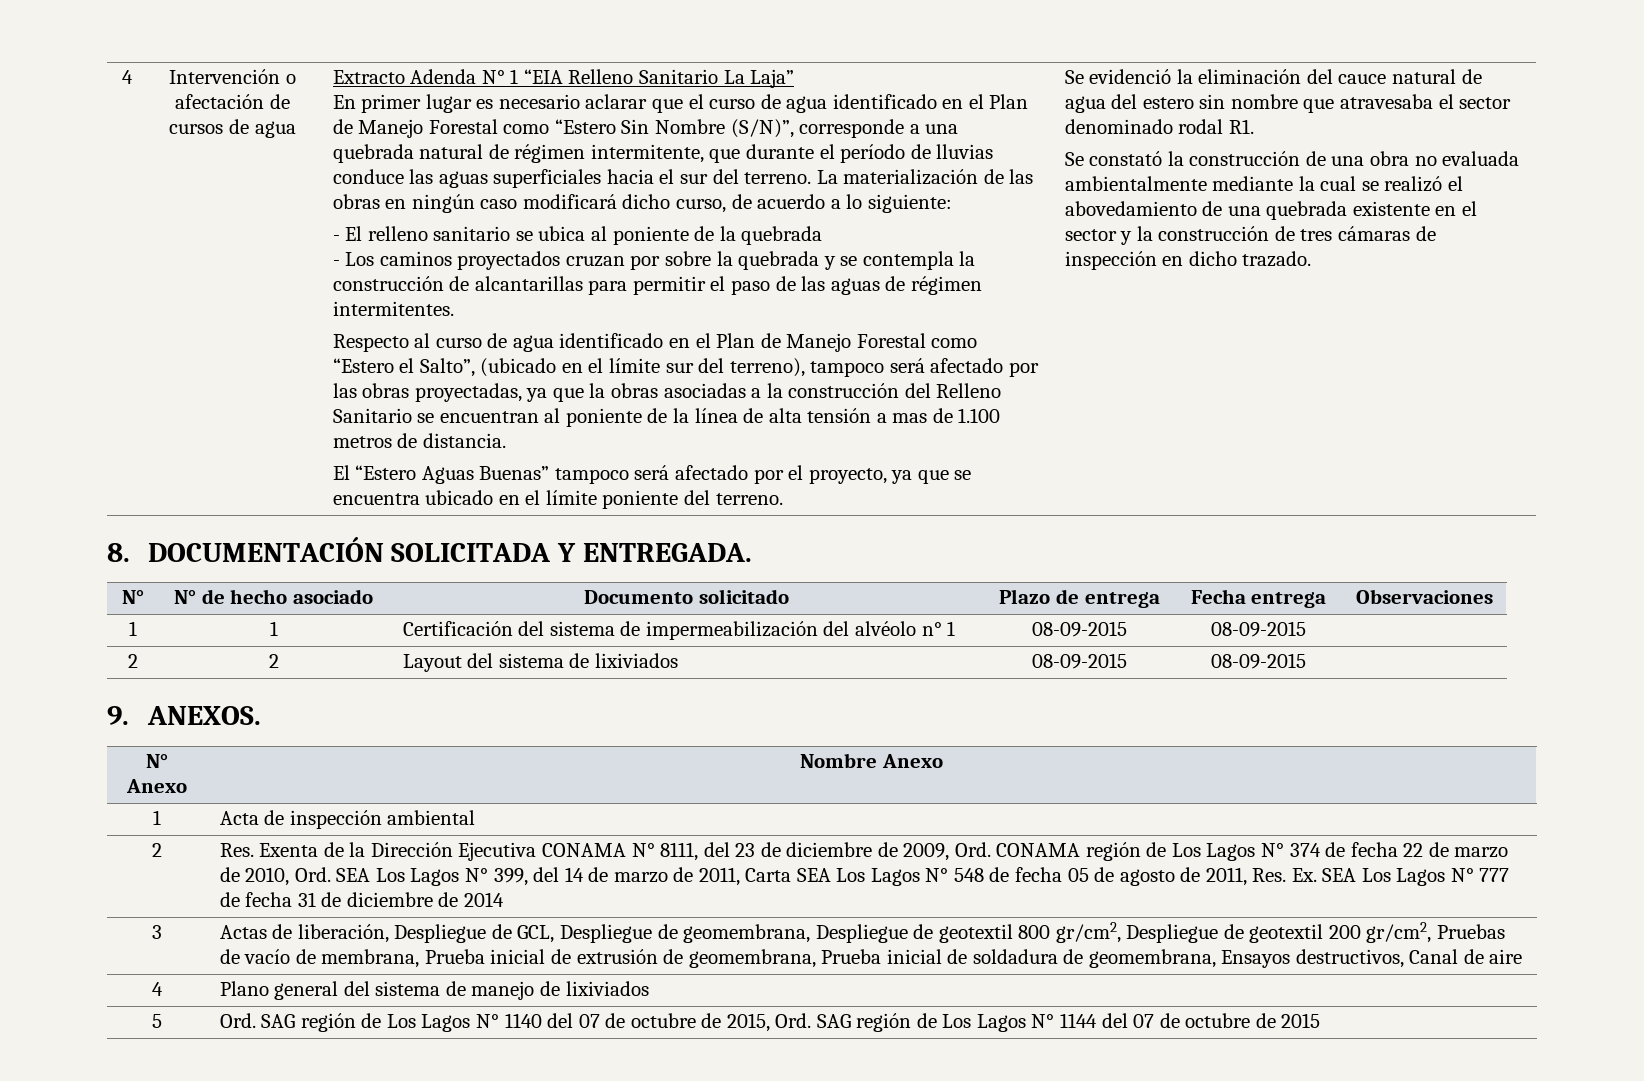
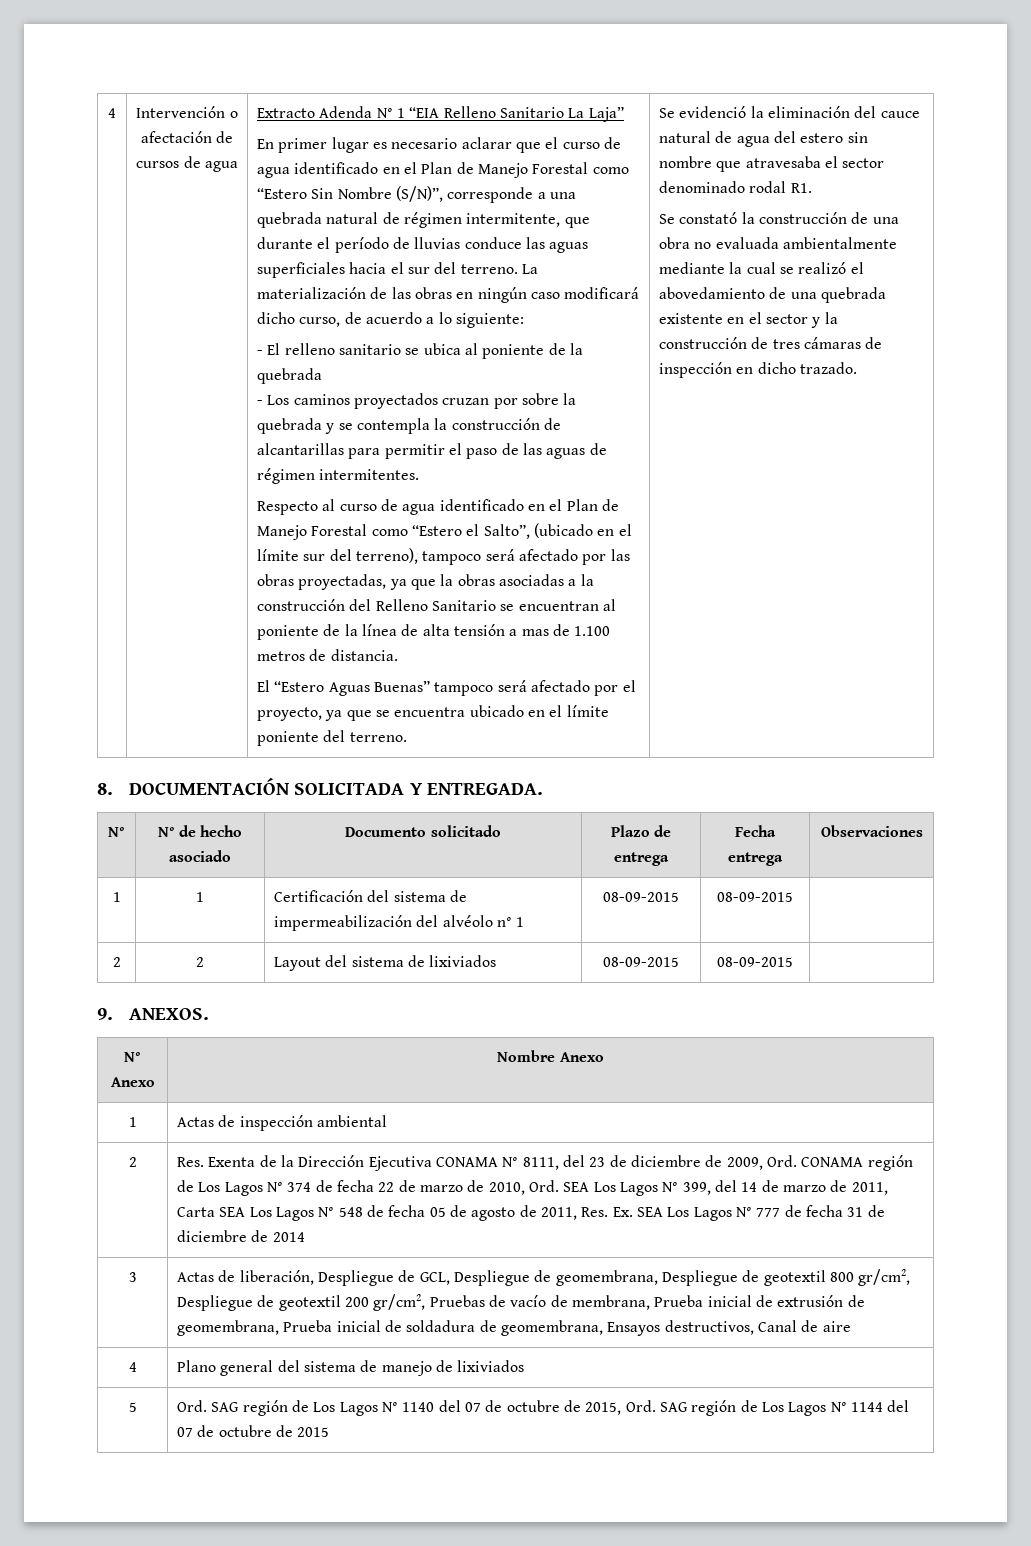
[219,811,259,825] Acta -> [177,1117,215,1127] Actas

